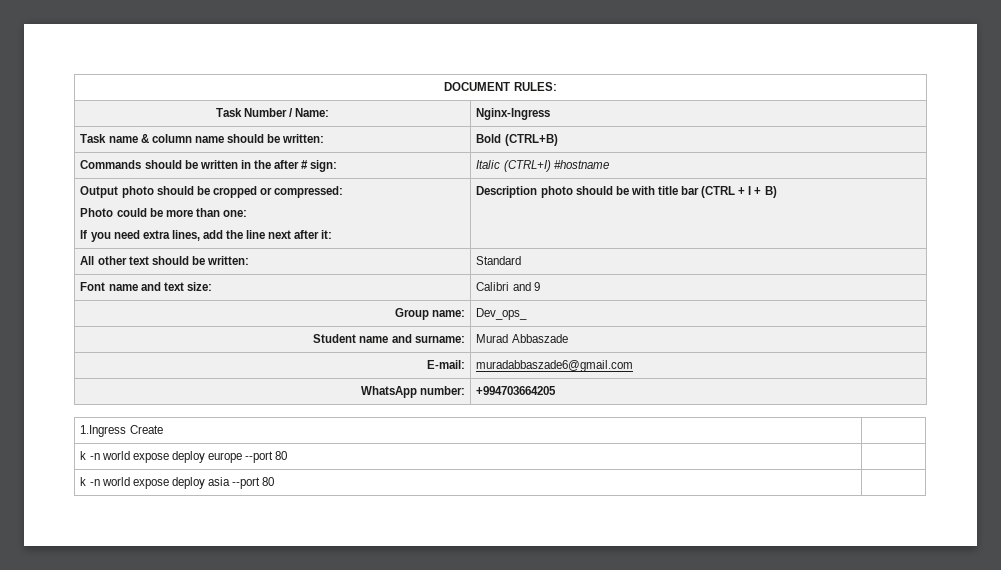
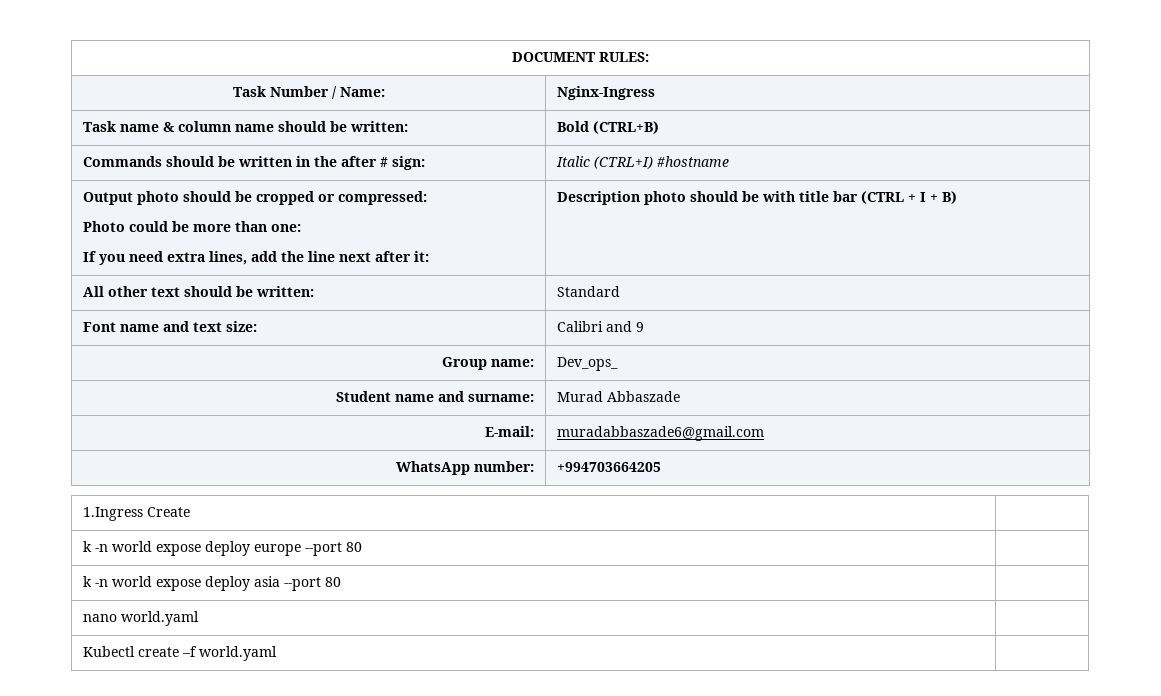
(275, 481) none -> [82,611,199,626] [82,646,277,661] // nano world.yaml | // Kubectl create –f world.yaml |

